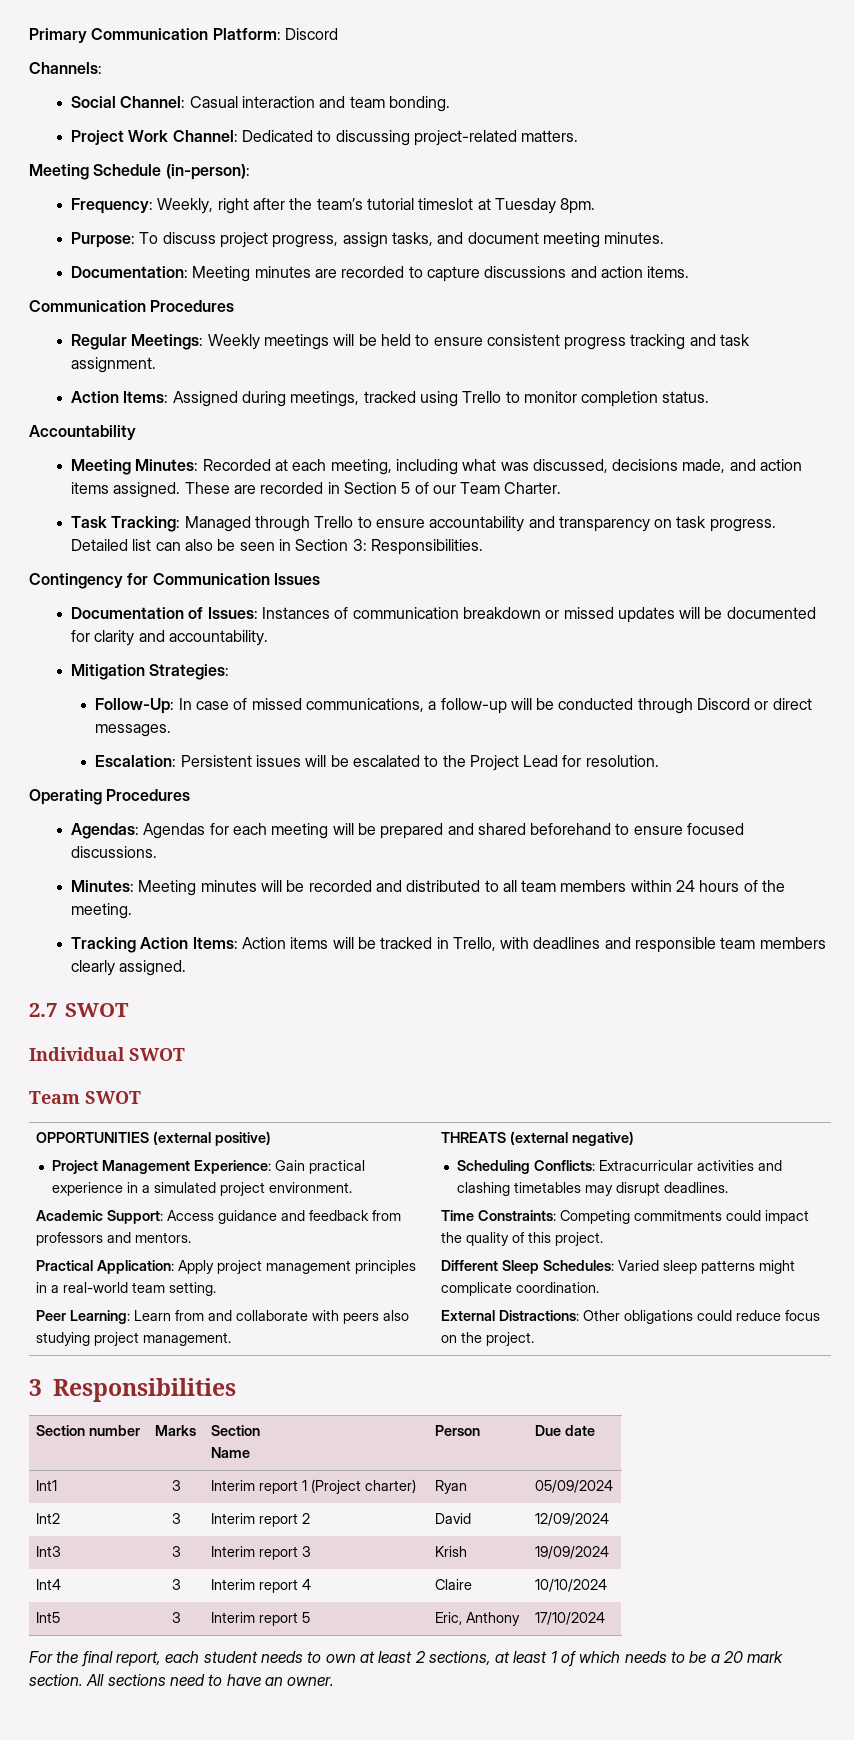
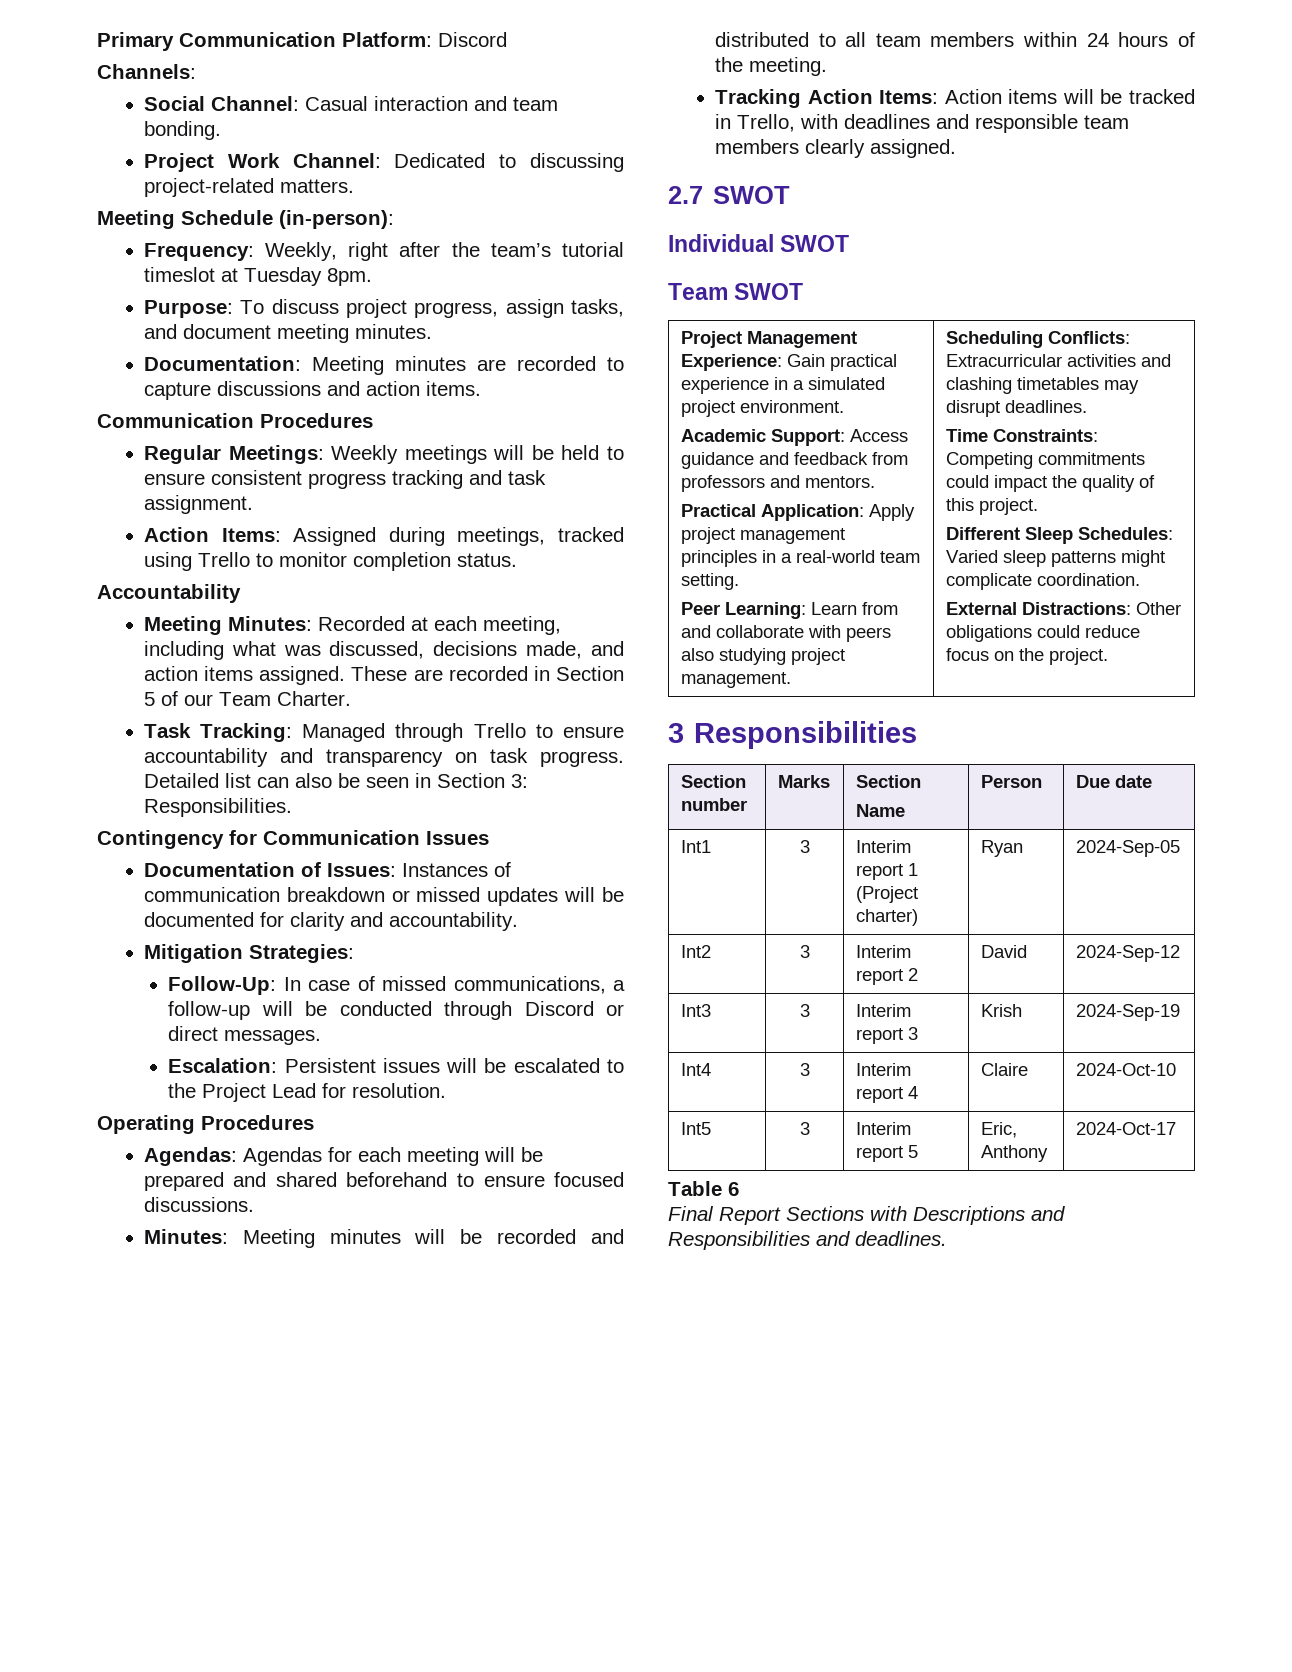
[35,1131,271,1146] OPPORTUNITIES (external positive) // -> (804, 291) none
[440,1131,634,1146] THREATS (external negative) // -> (791, 680) none
[534,1480,613,1493] 05/09/2024 -> [1075,840,1180,857] 2024-Sep-05
[534,1513,609,1526] 12/09/2024 -> [1075,945,1180,962] 2024-Sep-12
[534,1546,609,1559] 19/09/2024 -> [1075,1004,1180,1021] 2024-Sep-19
[534,1579,607,1592] 10/10/2024 -> [1075,1063,1176,1076] 2024-Oct-10
[534,1612,605,1625] [29,1651,784,1667] [29,1674,335,1686] 17/10/2024 // For the final report, each student needs to own at least 2 sections, at least 1 of which needs to be a 20 mark section. All sections need to have an owner. -> [1075,1122,1176,1135] [668,1181,739,1196] [668,1206,1065,1225] [668,1231,947,1250] 2024-Oct-17 // Table 6 // Final Report Sections with Descriptions and Responsibilities and deadlines.

